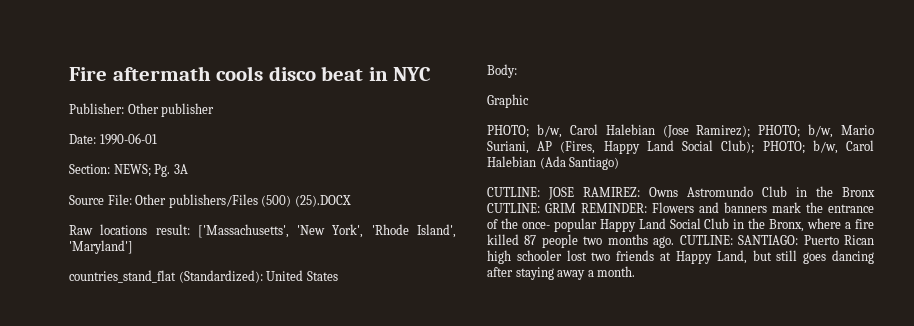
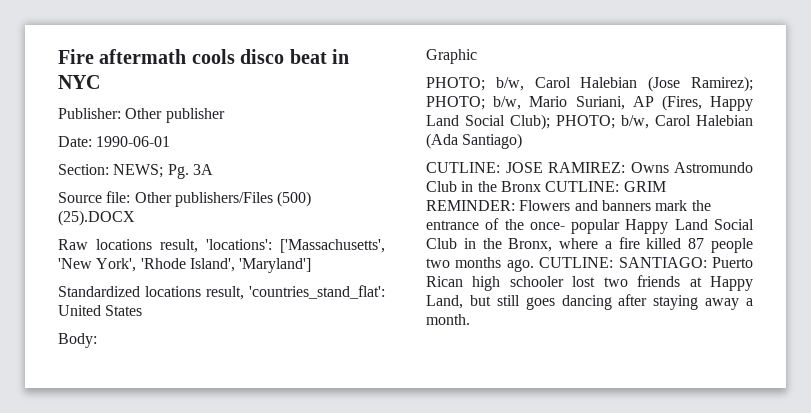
[107,194,132,205] File: -> [106,191,131,203] file:
[155,224,190,235] result: -> [160,239,272,253] result, 'locations':
[69,270,263,283] countries_stand_flat (Standardized): -> [58,285,385,300] Standardized locations result, 'countries_stand_flat':

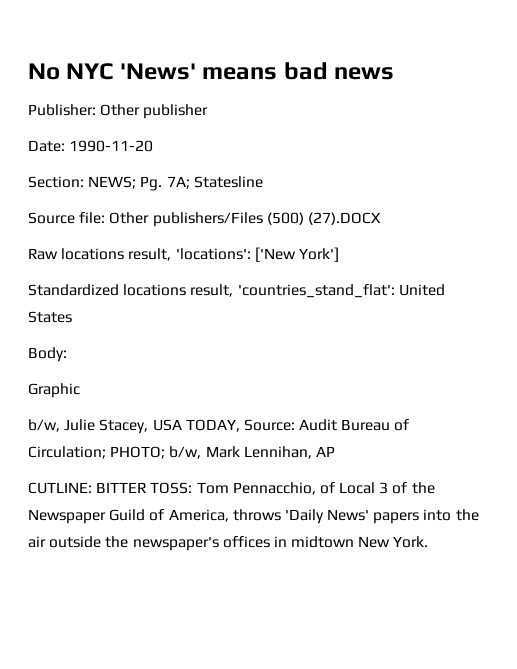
[58,49,349,64] [58,75,100,89] Fire aftermath cools disco beat in NYC -> [28,62,395,80] No NYC 'News' means bad news
[96,136,171,147] 1990-06-01 -> [69,140,154,152] 1990-11-20
[192,164,213,175] 3A -> [166,176,263,189] 7A; Statesline
[58,210,135,226] (25).DOCX -> [307,212,381,225] (27).DOCX
[280,239,385,253] [58,258,312,273] ['Massachusetts', 'New York', 'Rhode Island', 'Maryland'] -> [254,247,339,262] ['New York']
[426,76,753,92] [426,95,753,111] [426,114,753,130] [426,133,523,149] [426,162,753,173] [426,181,666,192] [426,200,711,211] [426,218,754,234] [426,237,753,253] [426,257,753,272] [426,275,753,291] [426,294,753,310] [426,314,470,325] PHOTO; b/w, Carol Halebian (Jose Ramirez); PHOTO; b/w, Mario Suriani, AP (Fires, Happy Land Social Club); PHOTO; b/w, Carol Halebian (Ada Santiago) // CUTLINE: JOSE RAMIREZ: Owns Astromundo Club in the Bronx CUTLINE: GRIM REMINDER: Flowers and banners mark the entrance of the once- popular Happy Land Social Club in the Bronx, where a fire killed 87 people two months ago. CUTLINE: SANTIAGO: Puerto Rican high schooler lost two friends at Happy Land, but still goes dancing after staying away a month. -> [28,419,410,434] [28,446,335,459] [28,482,435,495] [28,509,479,524] [28,536,429,551] b/w, Julie Stacey, USA TODAY, Source: Audit Bureau of Circulation; PHOTO; b/w, Mark Lennihan, AP // CUTLINE: BITTER TOSS: Tom Pennacchio, of Local 3 of the Newspaper Guild of America, throws 'Daily News' papers into the air outside the newspaper's offices in midtown New York.

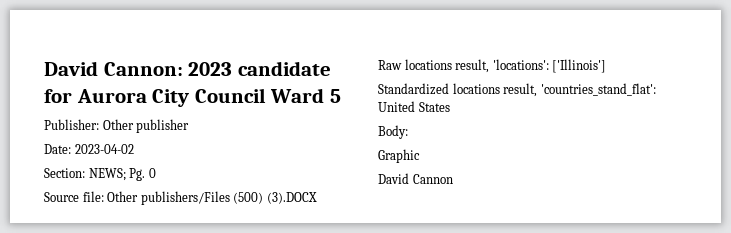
[28,62,395,80] No NYC 'News' means bad news -> [44,61,331,76] [44,88,341,107] David Cannon: 2023 candidate for Aurora City Council Ward 5
[69,140,154,152] 1990-11-20 -> [74,144,134,154] 2023-04-02
[166,176,263,189] 7A; Statesline -> [148,168,156,178] 0
[307,212,381,225] (27).DOCX -> [266,192,317,204] (3).DOCX
[254,247,339,262] ['New York'] -> [552,59,607,73] ['Illinois']
[28,419,410,434] [28,446,335,459] [28,482,435,495] [28,509,479,524] [28,536,429,551] b/w, Julie Stacey, USA TODAY, Source: Audit Bureau of Circulation; PHOTO; b/w, Mark Lennihan, AP // CUTLINE: BITTER TOSS: Tom Pennacchio, of Local 3 of the Newspaper Guild of America, throws 'Daily News' papers into the air outside the newspaper's offices in midtown New York. -> [378,173,453,184] David Cannon

